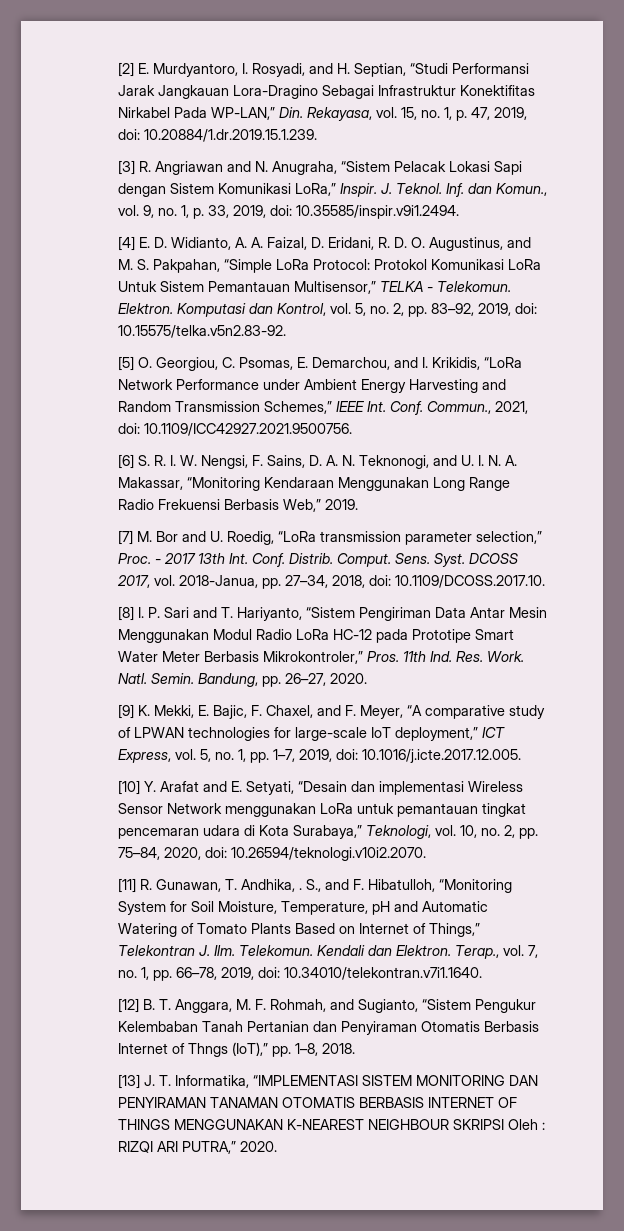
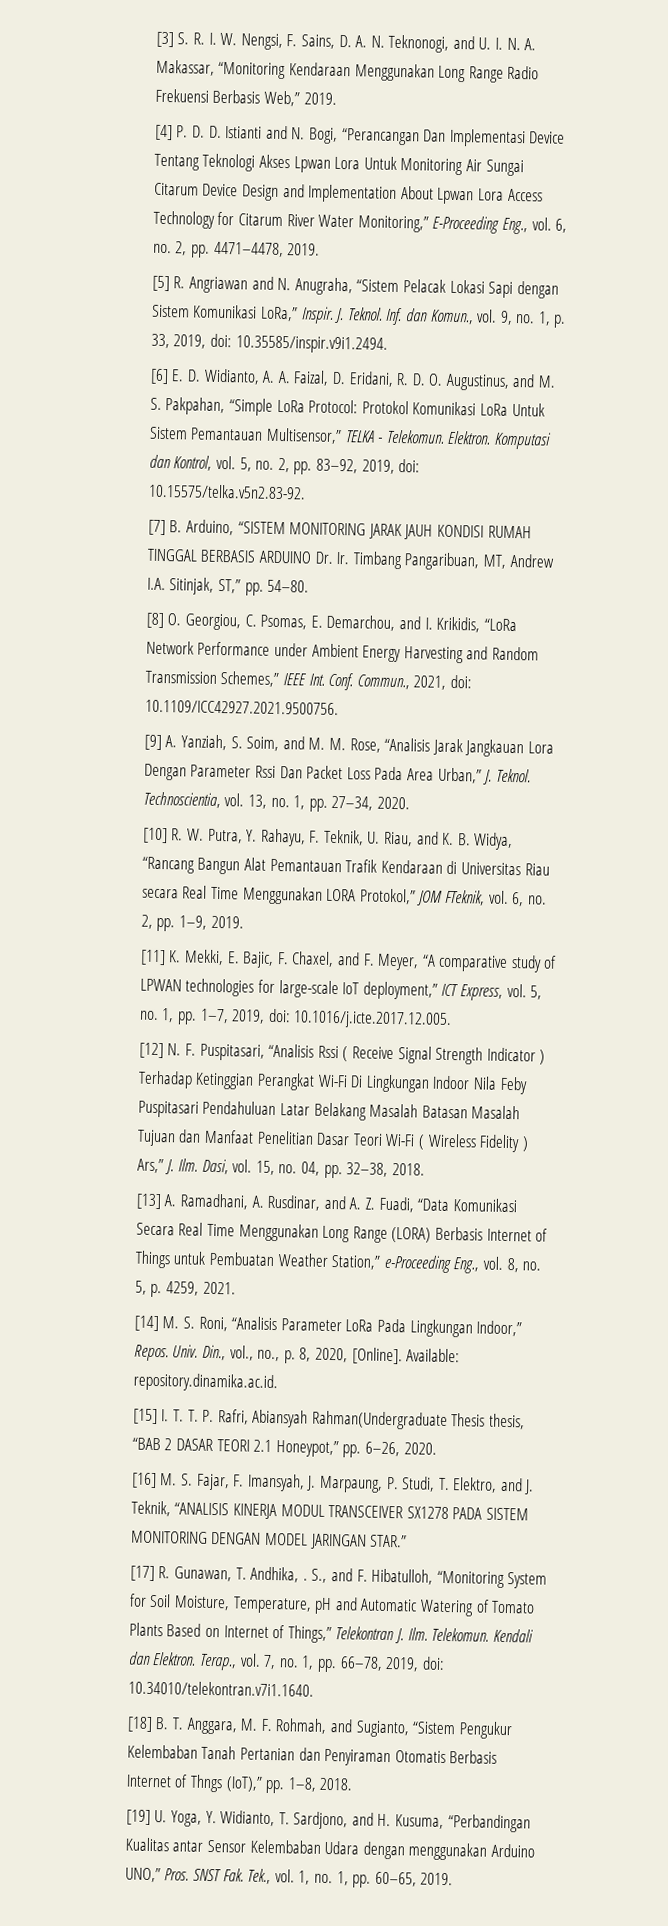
[117,62,529,77] [117,85,535,99] [117,107,527,121] [117,129,317,142] [117,160,135,175] [2] E. Murdyantoro, I. Rosyadi, and H. Septian, “Studi Performansi Jarak Jangkauan Lora-Dragino Sebagai Infrastruktur Konektifitas Nirkabel Pada WP-LAN,” Din. Rekayasa, vol. 15, no. 1, p. 47, 2019, doi: 10.20884/1.dr.2019.15.1.239. // [3] -> [155,31,537,53] [155,59,540,83] [154,88,337,107] [154,124,566,148] [153,153,524,177] [153,182,543,205] [152,210,568,235] [152,241,321,258] [151,275,170,292] [3] S. R. I. W. Nengsi, F. Sains, D. A. N. Teknonogi, and U. I. N. A. Makassar, “Monitoring Kendaraan Menggunakan Long Range Radio Frekuensi Berbasis Web,” 2019. // [4] P. D. D. Istianti and N. Bogi, “Perancangan Dan Implementasi Device Tentang Teknologi Akses Lpwan Lora Untuk Monitoring Air Sungai Citarum Device Design and Implementation About Lpwan Lora Access Technology for Citarum River Water Monitoring,” E-Proceeding Eng., vol. 6, no. 2, pp. 4471–4478, 2019. // [5]
[117,236,135,251] [4] -> [149,368,169,385] [6]
[117,356,134,371] [5] -> [147,519,532,540] [146,548,555,571] [146,577,310,596] [145,612,164,629] [7] B. Arduino, “SISTEM MONITORING JARAK JAUH KONDISI RUMAH TINGGAL BERBASIS ARDUINO Dr. Ir. Timbang Pangaribuan, MT, Andrew I.A. Sitinjak, ST,” pp. 54–80. // [8]
[117,454,517,469] [117,477,510,491] [117,499,358,512] [117,530,542,545] [117,553,518,567] [116,575,545,589] [117,606,547,621] [117,629,514,643] [117,651,524,664] [117,673,367,687] [117,704,134,719] [6] S. R. I. W. Nengsi, F. Sains, D. A. N. Teknonogi, and U. I. N. A. Makassar, “Monitoring Kendaraan Menggunakan Long Range Radio Frekuensi Berbasis Web,” 2019. // [7] M. Bor and U. Roedig, “LoRa transmission parameter selection,” Proc. - 2017 13th Int. Conf. Distrib. Comput. Sens. Syst. DCOSS 2017, vol. 2018-Janua, pp. 27–34, 2018, doi: 10.1109/DCOSS.2017.10. // [8] I. P. Sari and T. Hariyanto, “Sistem Pengiriman Data Antar Mesin Menggunakan Modul Radio LoRa HC-12 pada Prototipe Smart Water Meter Berbasis Mikrokontroler,” Pros. 11th Ind. Res. Work. Natl. Semin. Bandung, pp. 26–27, 2020. // [9] -> [143,734,554,758] [143,763,531,785] [142,791,410,812] [142,827,514,851] [141,856,550,876] [141,885,547,907] [140,914,244,932] [139,949,166,966] [9] A. Yanziah, S. Soim, and M. M. Rose, “Analisis Jarak Jangkauan Lora Dengan Parameter Rssi Dan Packet Loss Pada Area Urban,” J. Teknol. Technoscientia, vol. 13, no. 1, pp. 27–34, 2020. // [10] R. W. Putra, Y. Rahayu, F. Teknik, U. Riau, and K. B. Widya, “Rancang Bangun Alat Pemantauan Trafik Kendaraan di Universitas Riau secara Real Time Menggunakan LORA Protokol,” JOM FTeknik, vol. 6, no. 2, pp. 1–9, 2019. // [11]
[117,780,523,795] [117,803,526,817] [117,825,538,839] [117,847,426,861] [117,878,136,893] [10] Y. Arafat and E. Setyati, “Desain dan implementasi Wireless Sensor Network menggunakan LoRa untuk pemantauan tingkat pencemaran udara di Kota Surabaya,” Teknologi, vol. 10, no. 2, pp. 75–84, 2020, doi: 10.26594/teknologi.v10i2.2070. // [11] -> [138,1042,546,1065] [137,1070,528,1095] [137,1100,521,1121] [136,1129,529,1153] [136,1158,425,1179] [135,1193,517,1213] [135,1222,549,1243] [134,1250,542,1274] [134,1280,236,1298] [133,1315,523,1338] [133,1344,461,1365] [132,1372,278,1393] [132,1408,526,1431] [131,1437,437,1458] [130,1472,535,1495] [130,1500,529,1521] [130,1530,408,1550] [129,1565,155,1582] [12] N. F. Puspitasari, “Analisis Rssi ( Receive Signal Strength Indicator ) Terhadap Ketinggian Perangkat Wi-Fi Di Lingkungan Indoor Nila Feby Puspitasari Pendahuluan Latar Belakang Masalah Batasan Masalah Tujuan dan Manfaat Penelitian Dasar Teori Wi-Fi ( Wireless Fidelity ) Ars,” J. Ilm. Dasi, vol. 15, no. 04, pp. 32–38, 2018. // [13] A. Ramadhani, A. Rusdinar, and A. Z. Fuadi, “Data Komunikasi Secara Real Time Menggunakan Long Range (LORA) Berbasis Internet of Things untuk Pembuatan Weather Station,” e-Proceeding Eng., vol. 8, no. 5, p. 4259, 2021. // [14] M. S. Roni, “Analisis Parameter LoRa Pada Lingkungan Indoor,” Repos. Univ. Din., vol., no., p. 8, 2020, [Online]. Available: repository.dinamika.ac.id. // [15] I. T. T. P. Rafri, Abiansyah Rahman(Undergraduate Thesis thesis, “BAB 2 DASAR TEORI 2.1 Honeypot,” pp. 6–26, 2020. // [16] M. S. Fajar, F. Imansyah, J. Marpaung, P. Studi, T. Elektro, and J. Teknik, “ANALISIS KINERJA MODUL TRANSCEIVER SX1278 PADA SISTEM MONITORING DENGAN MODEL JARINGAN STAR.” // [17]
[117,998,139,1013] [12] -> [126,1716,153,1732] [18]
[117,1074,538,1089] [117,1097,517,1108] [117,1119,545,1130] [117,1141,277,1154] [13] J. T. Informatika, “IMPLEMENTASI SISTEM MONITORING DAN PENYIRAMAN TANAMAN OTOMATIS BERBASIS INTERNET OF THINGS MENGGUNAKAN K-NEAREST NEIGHBOUR SKRIPSI Oleh : RIZQI ARI PUTRA,” 2020. -> [125,1809,531,1833] [124,1837,535,1861] [124,1867,454,1888] [19] U. Yoga, Y. Widianto, T. Sardjono, and H. Kusuma, “Perbandingan Kualitas antar Sensor Kelembaban Udara dengan menggunakan Arduino UNO,” Pros. SNST Fak. Tek., vol. 1, no. 1, pp. 60–65, 2019.

